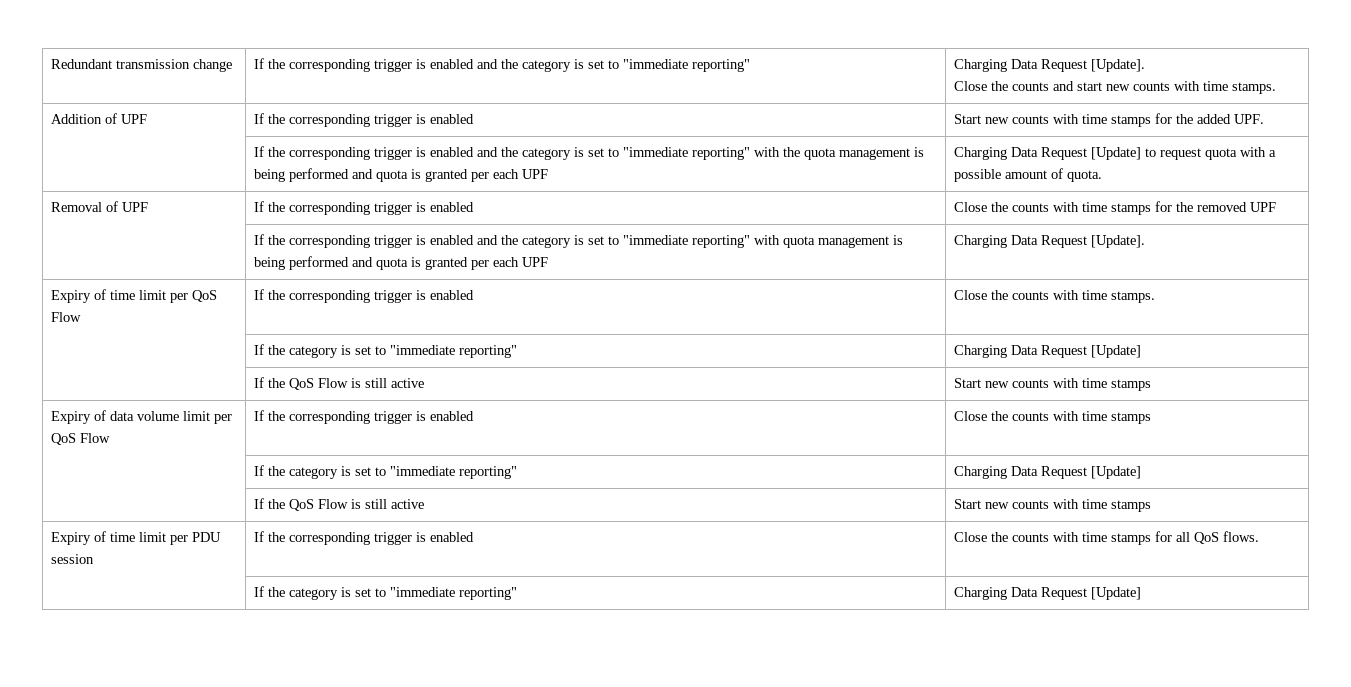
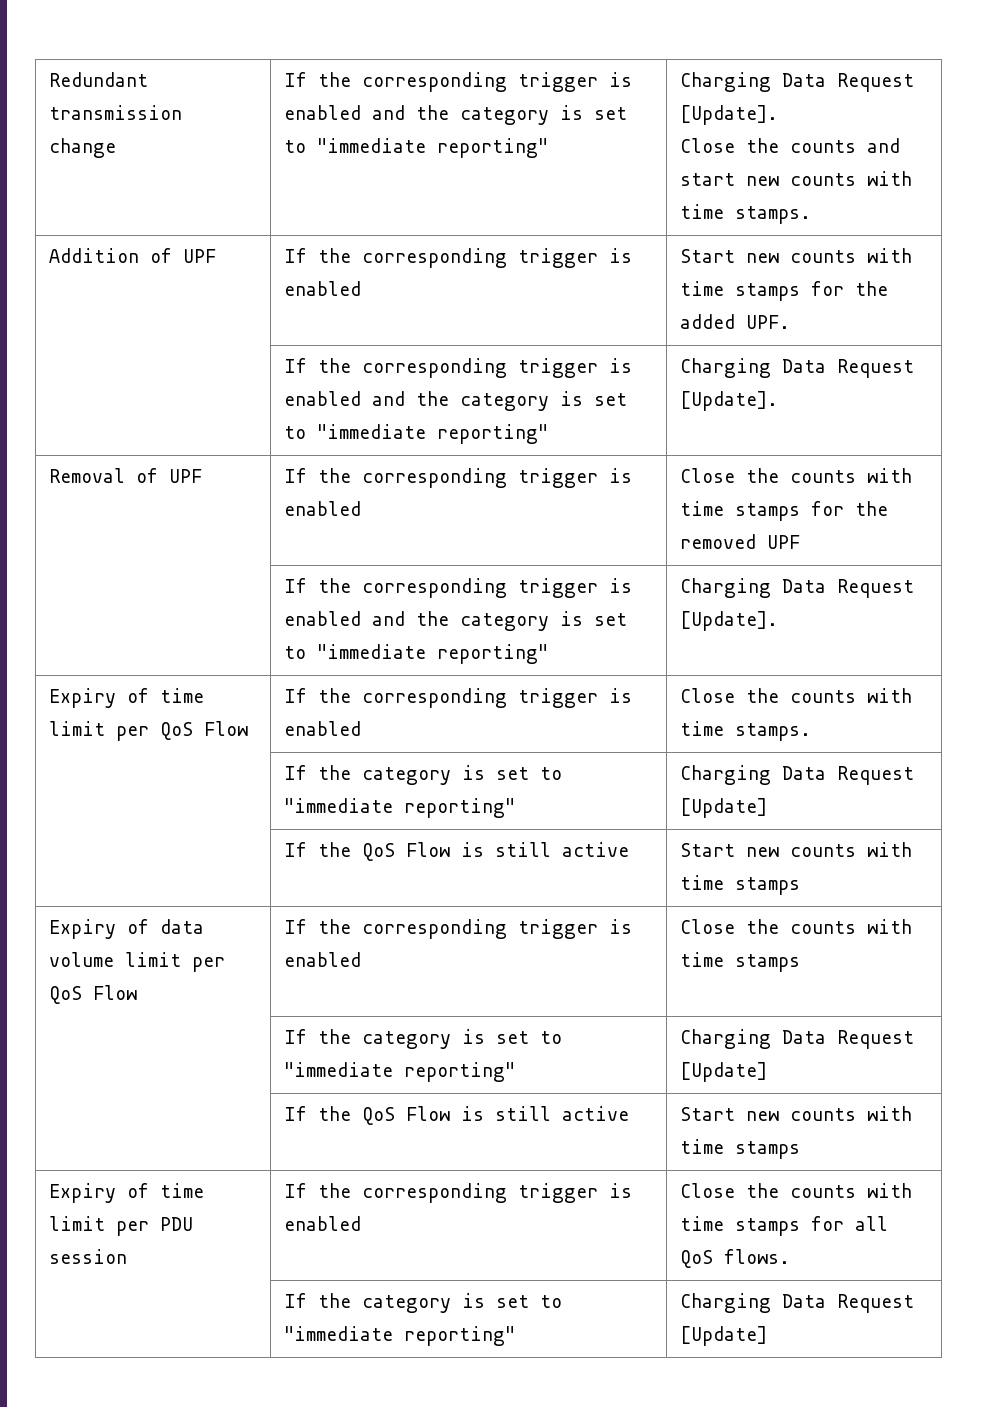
[754,147,925,160] [254,168,549,182] [954,147,1277,160] [954,168,1103,182] with the quota management is being performed and quota is granted per each UPF | Charging Data Request [Update] to request quota with a possible amount of quota. -> [679,358,914,378] [679,391,778,411] | Charging Data Request [Update].
[754,235,904,248] [254,256,549,270] with quota management is being performed and quota is granted per each UPF -> (548, 654) none

